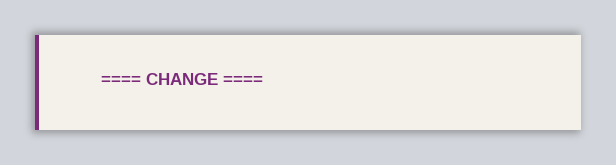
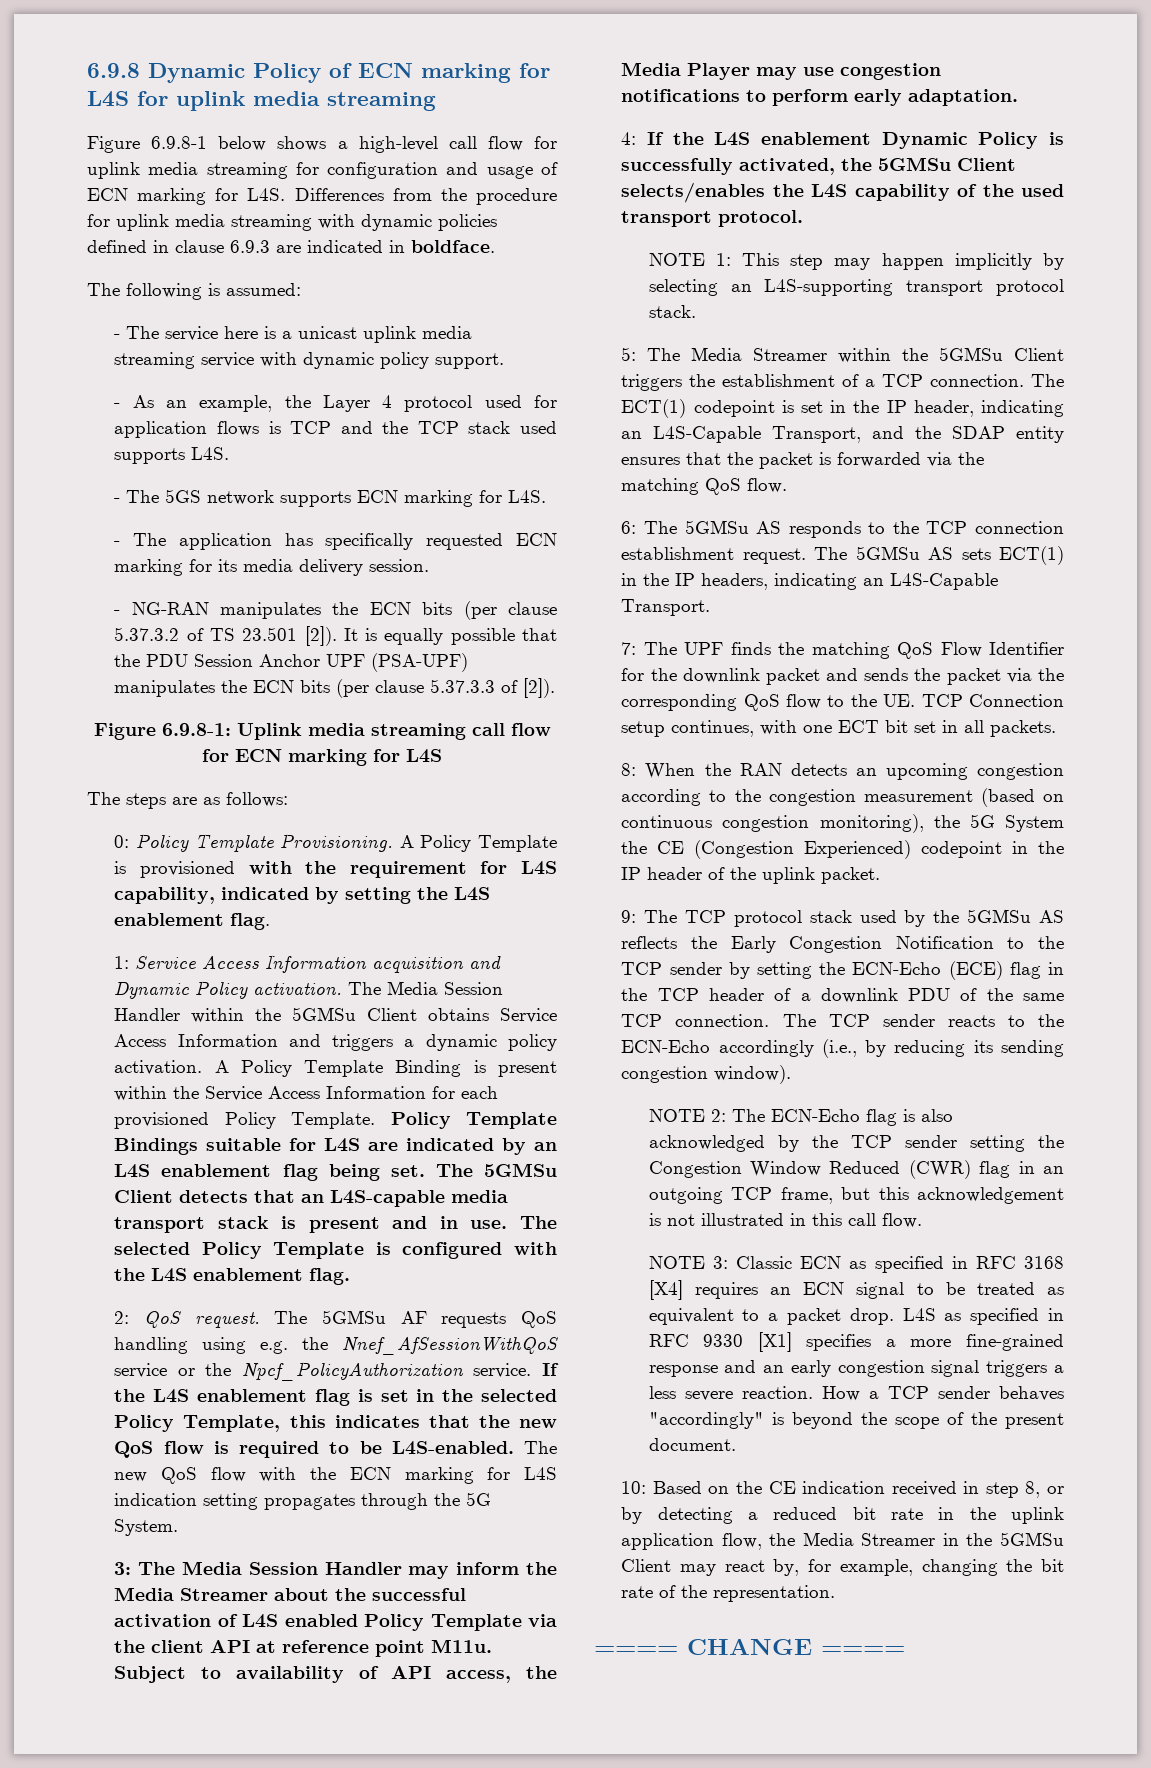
(101, 80) none -> [87,63,550,83] [87,91,436,111] [87,136,557,153] [87,162,558,179] [87,188,557,205] [87,214,497,231] [87,240,495,253] [87,283,301,300] [114,326,473,343] [114,352,505,369] [114,395,557,412] [114,421,557,438] [114,447,230,464] [114,489,547,507] [114,533,557,550] [114,559,430,576] [114,601,557,620] [114,626,557,646] [114,653,469,672] [114,678,556,698] [93,723,551,740] [202,749,442,766] [87,792,288,809] [114,834,557,852] [114,861,557,878] [114,887,491,904] [114,913,271,930] [114,955,502,973] [114,981,504,999] [114,1007,557,1023] [114,1034,557,1051] [114,1060,557,1077] [114,1086,499,1101] [114,1112,557,1129] [114,1138,557,1155] [114,1163,557,1181] [114,1190,509,1207] [114,1216,558,1233] [114,1242,557,1259] [114,1268,351,1285] [114,1310,557,1328] [114,1336,559,1355] [114,1362,559,1381] [114,1389,557,1406] [114,1415,557,1432] [114,1441,557,1458] [114,1467,557,1484] [114,1492,492,1510] [114,1519,179,1536] [114,1561,557,1579] [114,1587,467,1601] [114,1614,557,1631] [114,1639,493,1657] [114,1666,557,1683] [621,62,942,80] [621,89,1019,106] [621,132,1064,149] [621,157,1017,175] [621,182,1064,203] [621,210,804,227] [648,253,1064,270] [648,279,1064,296] [648,305,696,318] [621,347,1064,363] [621,374,1064,391] [621,399,1064,418] [621,426,1064,443] [621,452,985,469] [621,478,788,495] [621,520,1064,538] [621,546,1064,565] [621,573,999,590] [621,599,711,616] [621,642,1064,659] [621,668,1064,685] [621,694,1064,711] [621,720,1057,737] [621,763,1064,780] [621,788,1064,807] [621,814,1064,833] [621,840,1064,859] [621,867,881,884] [621,909,1064,927] [621,936,1064,953] [621,961,1064,980] [621,988,1064,1003] [621,1014,1064,1027] [621,1039,1064,1058] [621,1065,792,1084] [648,1109,953,1126] [648,1135,1064,1152] [648,1160,1064,1179] [648,1187,1064,1204] [648,1213,922,1228] [648,1256,1064,1273] [648,1280,1064,1300] [648,1308,1064,1325] [648,1332,1064,1352] [648,1360,1064,1377] [648,1386,1064,1401] [648,1412,1064,1429] [648,1438,736,1451] [621,1481,1064,1498] [621,1507,1064,1524] [621,1532,1064,1550] [621,1559,1064,1576] [621,1585,836,1602] 6.9.8 Dynamic Policy of ECN marking for L4S for uplink media streaming // Figure 6.9.8-1 below shows a high-level call flow for uplink media streaming for configuration and usage of ECN marking for L4S. Differences from the procedure for uplink media streaming with dynamic policies defined in clause 6.9.3 are indicated in boldface. // The following is assumed: // - The service here is a unicast uplink media streaming service with dynamic policy support. // - As an example, the Layer 4 protocol used for application flows is TCP and the TCP stack used supports L4S. // - The 5GS network supports ECN marking for L4S. // - The application has specifically requested ECN marking for its media delivery session. // - NG-RAN manipulates the ECN bits (per clause 5.37.3.2 of TS 23.501 [2]). It is equally possible that the PDU Session Anchor UPF (PSA-UPF) manipulates the ECN bits (per clause 5.37.3.3 of [2]). // Figure 6.9.8-1: Uplink media streaming call flow for ECN marking for L4S // The steps are as follows: // 0: Policy Template Provisioning. A Policy Template is provisioned with the requirement for L4S capability, indicated by setting the L4S enablement flag. // 1: Service Access Information acquisition and Dynamic Policy activation. The Media Session Handler within the 5GMSu Client obtains Service Access Information and triggers a dynamic policy activation. A Policy Template Binding is present within the Service Access Information for each provisioned Policy Template. Policy Template Bindings suitable for L4S are indicated by an L4S enablement flag being set. The 5GMSu Client detects that an L4S-capable media transport stack is present and in use. The selected Policy Template is configured with the L4S enablement flag. // 2: QoS request. The 5GMSu AF requests QoS handling using e.g. the Nnef_AfSessionWithQoS service or the Npcf_PolicyAuthorization service. If the L4S enablement flag is set in the selected Policy Template, this indicates that the new QoS flow is required to be L4S-enabled. The new QoS flow with the ECN marking for L4S indication setting propagates through the 5G System. // 3: The Media Session Handler may inform the Media Streamer about the successful activation of L4S enabled Policy Template via the client API at reference point M11u. Subject to availability of API access, the Media Player may use congestion notifications to perform early adaptation. // 4: If the L4S enablement Dynamic Policy is successfully activated, the 5GMSu Client selects/enables the L4S capability of the used transport protocol. // NOTE 1: This step may happen implicitly by selecting an L4S-supporting transport protocol stack. // 5: The Media Streamer within the 5GMSu Client triggers the establishment of a TCP connection. The ECT(1) codepoint is set in the IP header, indicating an L4S-Capable Transport, and the SDAP entity ensures that the packet is forwarded via the matching QoS flow. // 6: The 5GMSu AS responds to the TCP connection establishment request. The 5GMSu AS sets ECT(1) in the IP headers, indicating an L4S-Capable Transport. // 7: The UPF finds the matching QoS Flow Identifier for the downlink packet and sends the packet via the corresponding QoS flow to the UE. TCP Connection setup continues, with one ECT bit set in all packets. // 8: When the RAN detects an upcoming congestion according to the congestion measurement (based on continuous congestion monitoring), the 5G System the CE (Congestion Experienced) codepoint in the IP header of the uplink packet. // 9: The TCP protocol stack used by the 5GMSu AS reflects the Early Congestion Notification to the TCP sender by setting the ECN-Echo (ECE) flag in the TCP header of a downlink PDU of the same TCP connection. The TCP sender reacts to the ECN-Echo accordingly (i.e., by reducing its sending congestion window). // NOTE 2: The ECN-Echo flag is also acknowledged by the TCP sender setting the Congestion Window Reduced (CWR) flag in an outgoing TCP frame, but this acknowledgement is not illustrated in this call flow. // NOTE 3: Classic ECN as specified in RFC 3168 [X4] requires an ECN signal to be treated as equivalent to a packet drop. L4S as specified in RFC 9330 [X1] specifies a more fine-grained response and an early congestion signal triggers a less severe reaction. How a TCP sender behaves "accordingly" is beyond the scope of the present document. // 10: Based on the CE indication received in step 8, or by detecting a reduced bit rate in the uplink application flow, the Media Streamer in the 5GMSu Client may react by, for example, changing the bit rate of the representation. //

